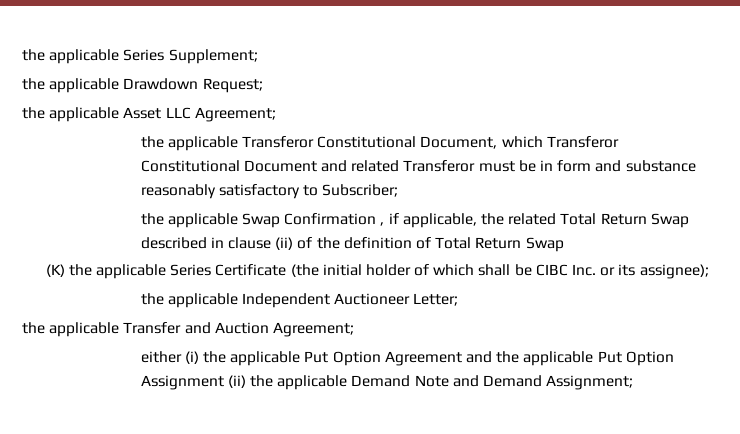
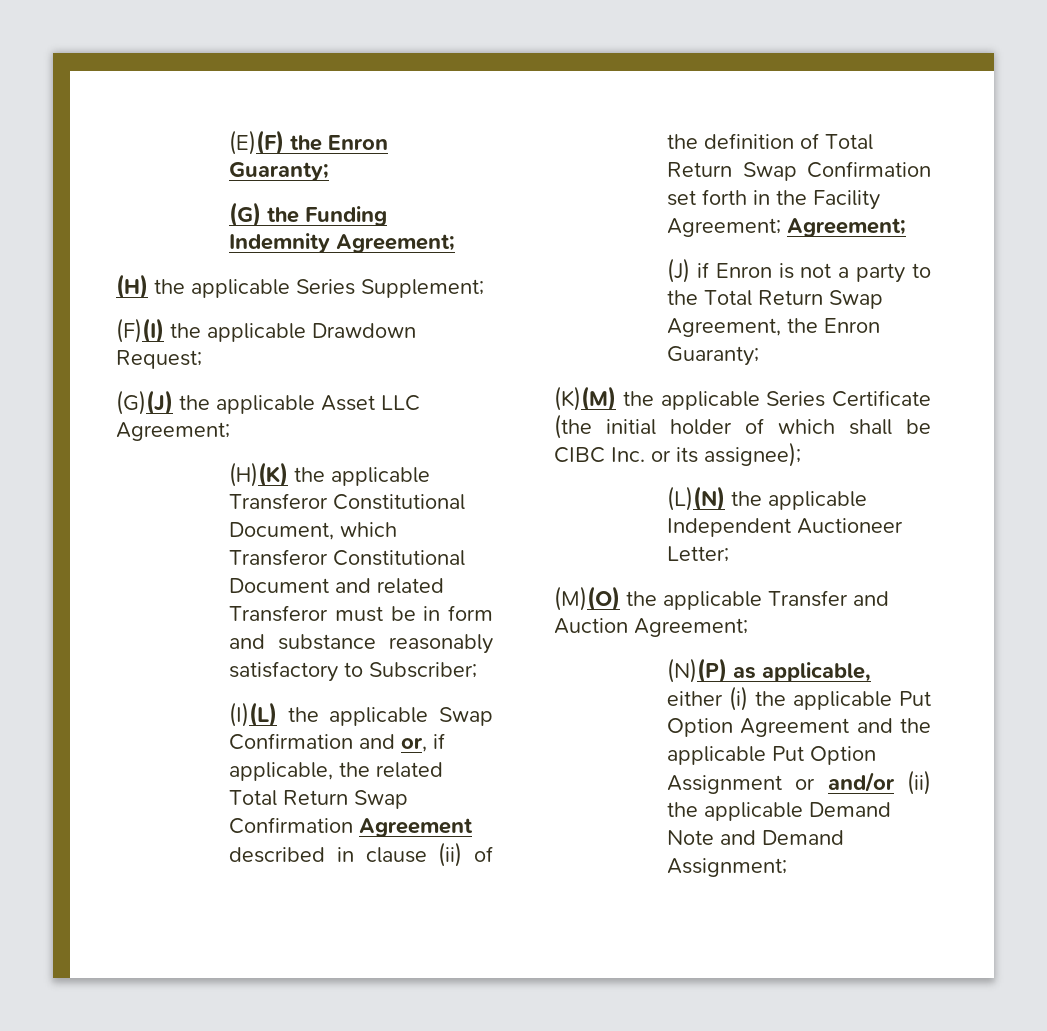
(22, 55) none -> [229,130,389,155] [229,162,330,181] [229,202,388,227] [229,233,456,253] [116,274,148,299] (E)(F) the Enron Guaranty; // (G) the Funding Indemnity Agreement; // (H)
(258, 56) none -> [116,318,164,343] (F)(I)
(263, 85) none -> [116,390,173,415] (G)(J)
(276, 114) none -> [229,462,289,487] (H)(K)
(399, 190) none -> [229,702,278,727] (I)(L)
[380,222,385,226] , -> [359,734,428,752] and or,
(689, 220) none -> [229,817,474,837] Confirmation Agreement
[45,264,65,277] // (K) -> [807,161,931,178] [667,189,881,210] [667,218,907,237] [667,258,931,283] [667,290,884,309] [667,318,881,337] [667,346,760,366] [554,386,616,411] Confirmation set forth in the Facility Agreement; Agreement; // (J) if Enron is not a party to the Total Return Swap Agreement, the Enron Guaranty; // (K)(M)
(709, 271) none -> [667,486,726,511] (L)(N)
(459, 299) none -> [554,586,620,611] (M)(O)
(354, 329) none -> [667,658,872,683] (N)(P) as applicable,
(224, 382) none -> [795,772,895,792] or and/or

